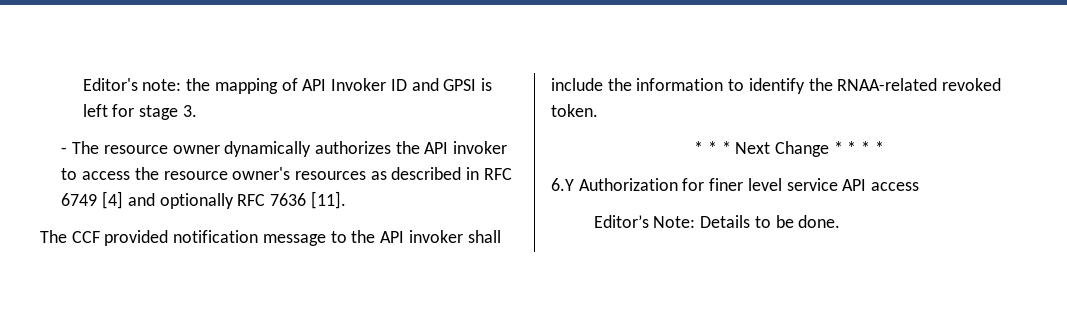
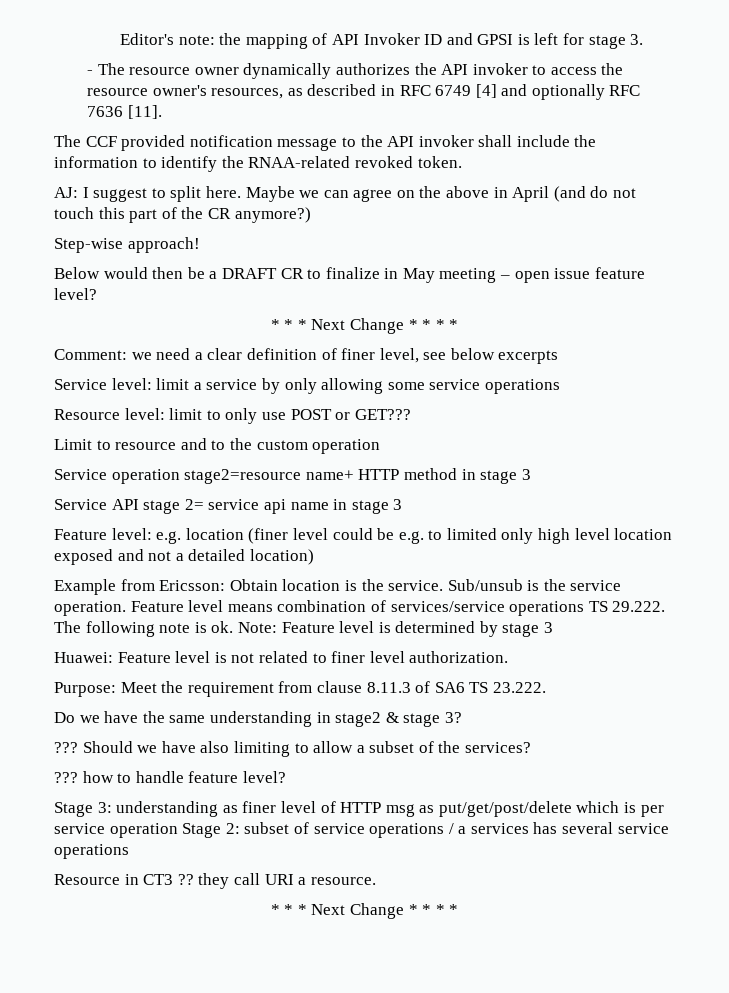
[295,171,367,180] resources -> [211,88,284,99] resources,
(598, 110) none -> [54,186,637,202] [54,207,311,223] [54,237,200,253] [54,267,645,283] [54,288,97,300] // AJ: I suggest to split here. Maybe we can agree on the above in April (and do not touch this part of the CR anymore?) // Step-wise approach! // Below would then be a DRAFT CR to finalize in May meeting – open issue feature level?
[551,178,920,191] [593,215,841,228] 6.Y Authorization for finer level service API access // Editor’s Note: Details to be done. -> [54,348,559,364] [54,378,560,394] [54,408,411,424] [54,438,381,454] [54,468,531,484] [54,499,403,514] [54,528,673,544] [54,549,314,565] [54,579,622,595] [54,600,666,616] [54,621,554,637] [54,651,509,663] [54,681,546,697] [54,711,462,727] [54,741,532,757] [54,771,286,783] [54,801,664,817] [54,822,669,838] [54,844,129,859] [54,873,376,889] [270,903,459,919] Comment: we need a clear definition of finer level, see below excerpts // Service level: limit a service by only allowing some service operations // Resource level: limit to only use POST or GET??? // Limit to resource and to the custom operation // Service operation stage2=resource name+ HTTP method in stage 3 // Service API stage 2= service api name in stage 3 // Feature level: e.g. location (finer level could be e.g. to limited only high level location exposed and not a detailed location) // Example from Ericsson: Obtain location is the service. Sub/unsub is the service operation. Feature level means combination of services/service operations TS 29.222. The following note is ok. Note: Feature level is determined by stage 3 // Huawei: Feature level is not related to finer level authorization. // Purpose: Meet the requirement from clause 8.11.3 of SA6 TS 23.222. // Do we have the same understanding in stage2 & stage 3? // ??? Should we have also limiting to allow a subset of the services? // ??? how to handle feature level? // Stage 3: understanding as finer level of HTTP msg as put/get/post/delete which is per service operation Stage 2: subset of service operations / a services has several service operations // Resource in CT3 ?? they call URI a resource. // * * * Next Change * * * *

